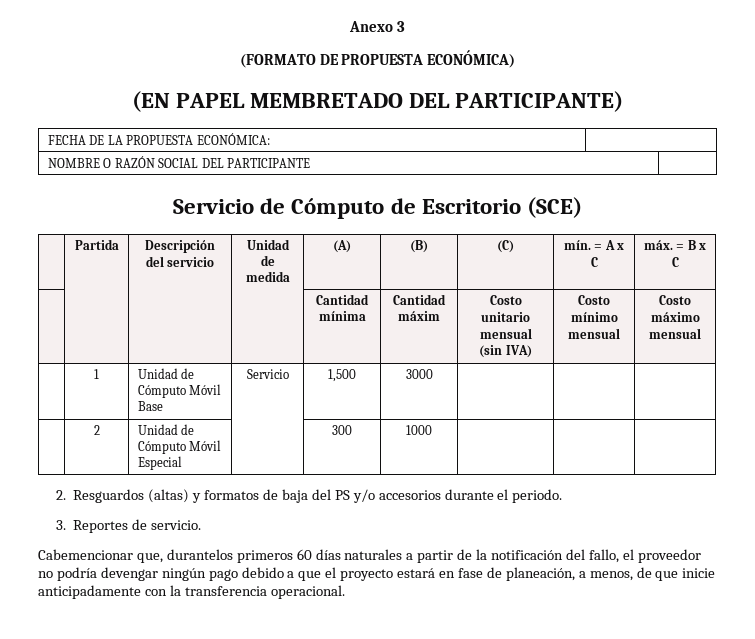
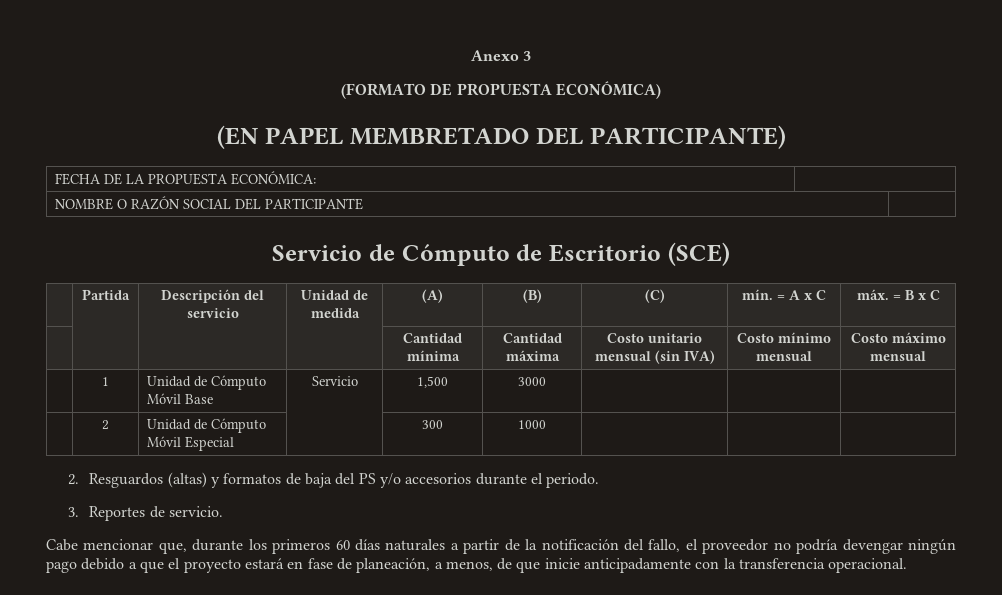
[398,311,440,321] máxim -> [505,350,560,361] máxima
[38,549,233,563] Cabemencionar que, durantelos -> [46,539,267,554] Cabe mencionar que, durante los

